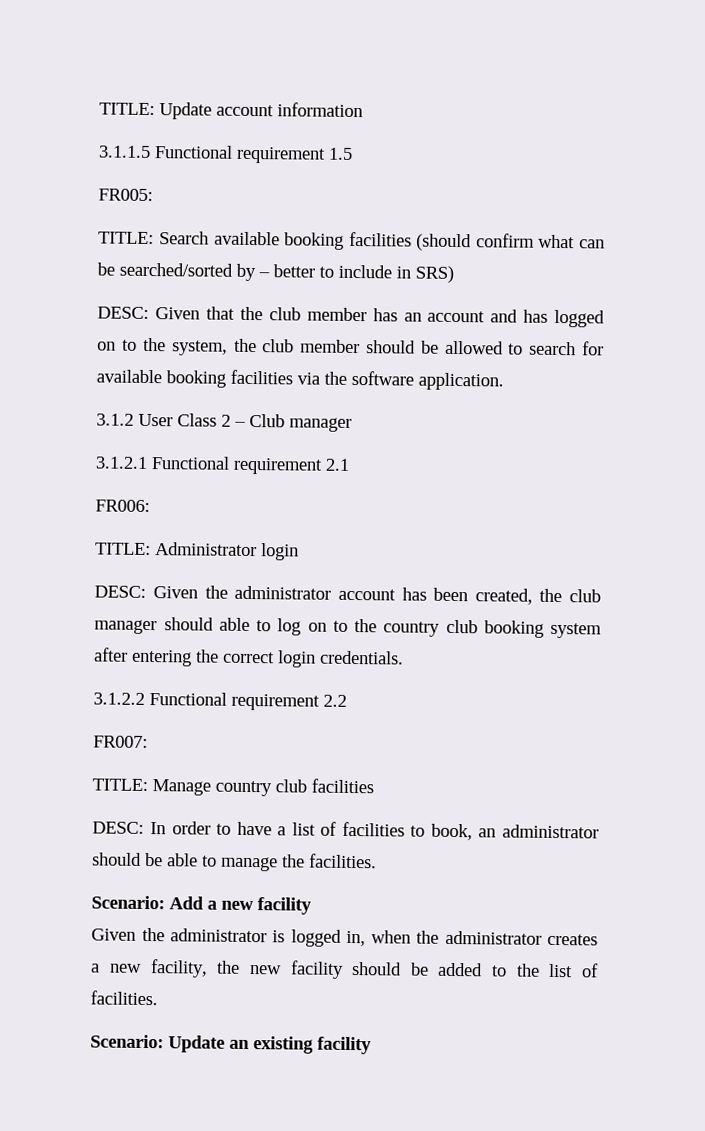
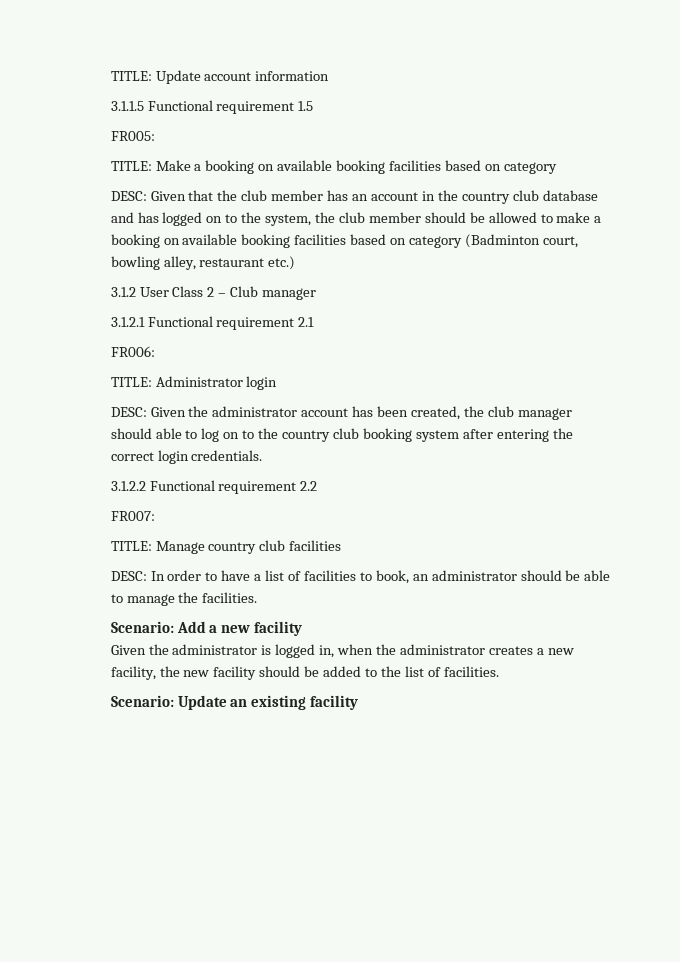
[158,231,605,252] [97,262,455,283] Search available booking facilities (should confirm what can be searched/sorted by – better to include in SRS) -> [155,160,557,174] Make a booking on available booking facilities based on category
(486, 316) none -> [421,190,598,204] in the country club database
[529,341,604,356] [96,369,505,391] search for available booking facilities via the software application. -> [556,212,602,223] [110,234,578,248] [110,256,296,270] make a booking on available booking facilities based on category (Badminton court, bowling alley, restaurant etc.)

